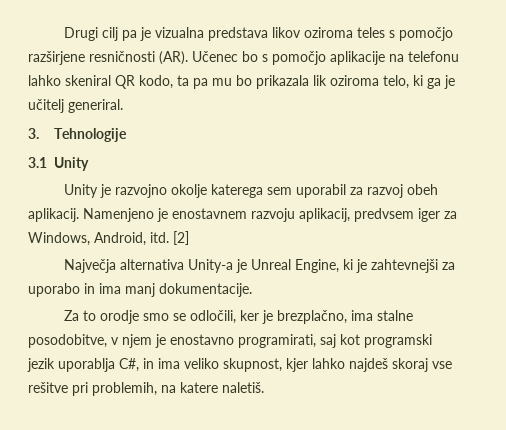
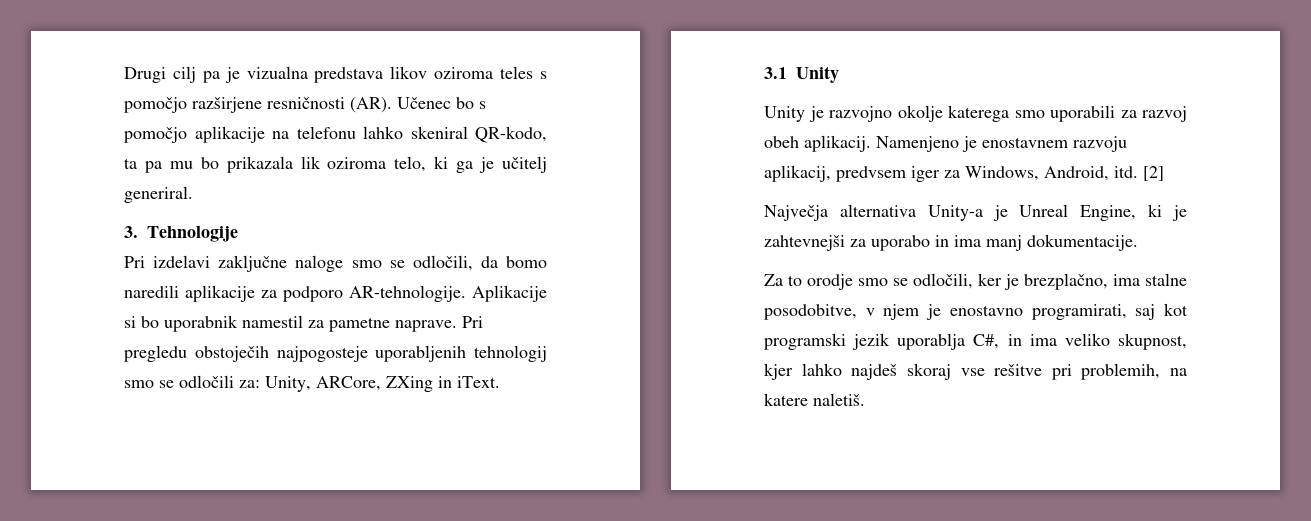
[115,75,173,89] QR kodo, -> [475,126,547,143] QR-kodo,
(128, 135) none -> [124,255,547,272] [124,285,547,302] [124,315,483,332] [124,345,547,362] [124,375,500,392] // Pri izdelavi zaključne naloge smo se odločili, da bomo naredili aplikacije za podporo AR-tehnologije. Aplikacije si bo uporabnik namestil za pametne naprave. Pri pregledu obstoječih najpogosteje uporabljenih tehnologij smo se odločili za: Unity, ARCore, ZXing in iText.
[266,184,346,198] sem uporabil -> [1014,105,1115,122] smo uporabili

